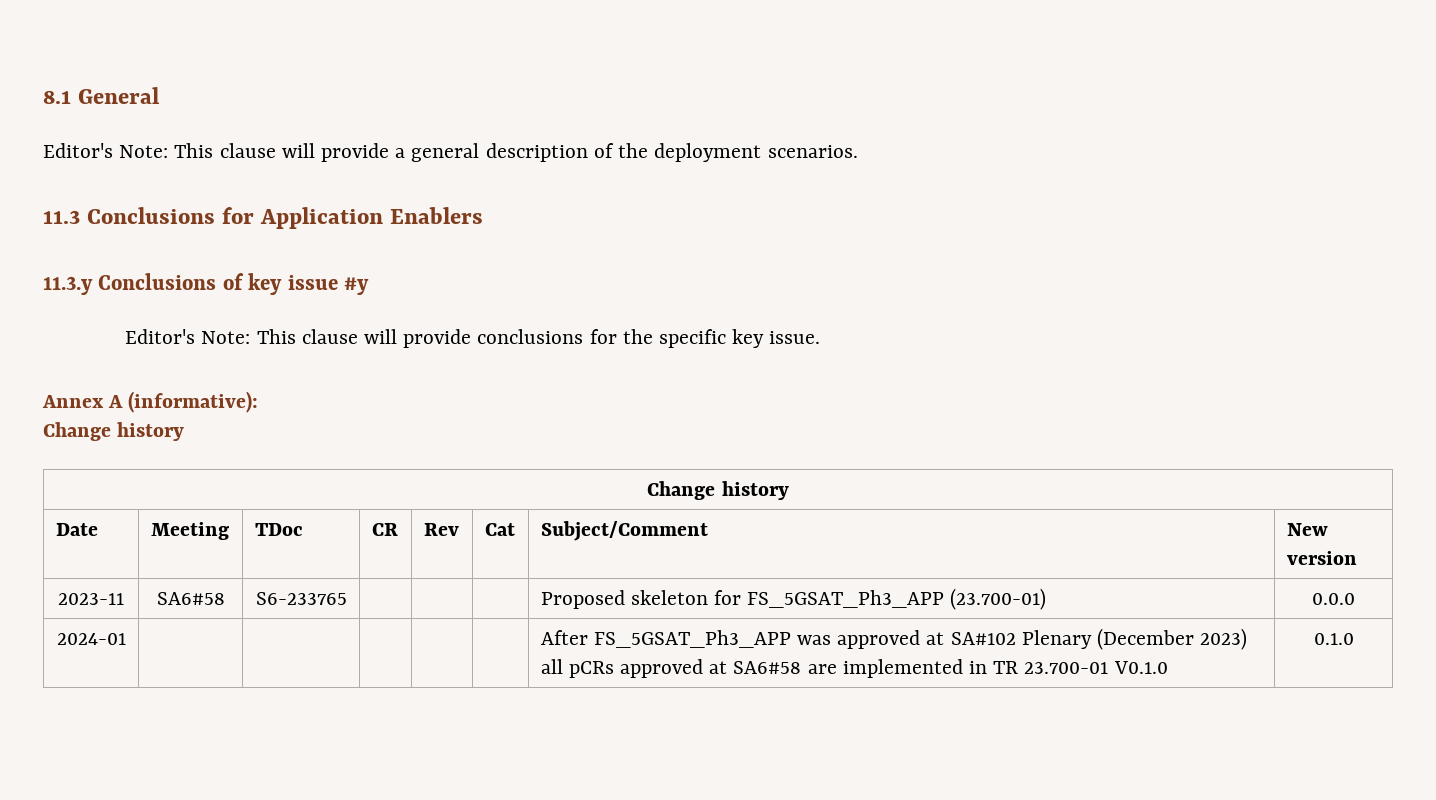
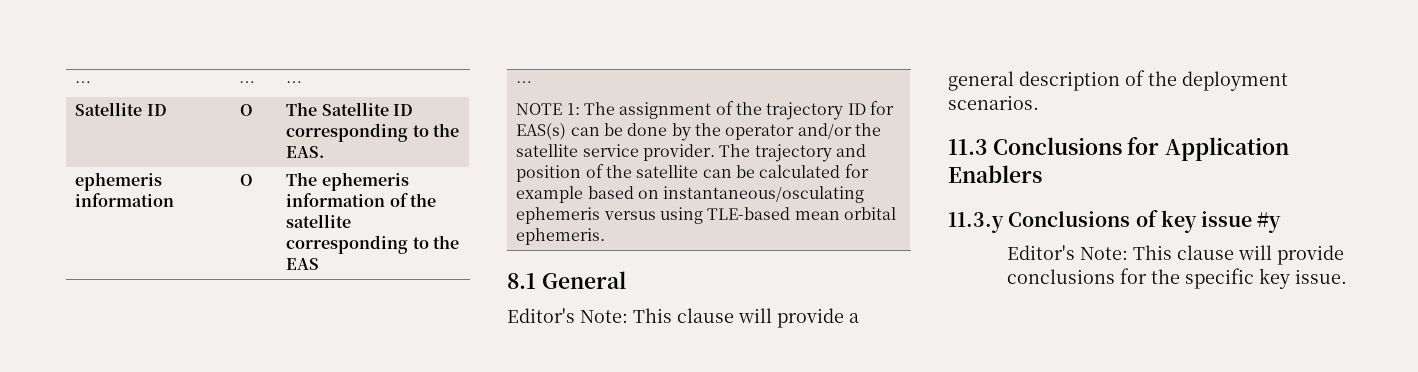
(43, 97) none -> [75,81,92,88] [238,81,255,88] [286,81,303,88] [75,102,167,116] [240,104,253,116] [286,102,413,116] [286,123,459,142] [286,146,325,158] [75,172,163,191] [75,193,175,207] [240,174,253,186] [286,172,409,191] [286,193,436,207] [286,214,352,228] [286,235,459,254] [286,258,320,270] [516,81,533,88] [516,101,894,120] [516,123,881,141] [516,144,866,162] [516,164,869,182] [516,186,865,203] [516,207,896,224] [516,228,606,245] … | … | … // Satellite ID | O | The Satellite ID corresponding to the EAS. // ephemeris information | O | The ephemeris information of the satellite corresponding to the EAS // … // NOTE 1: The assignment of the trajectory ID for EAS(s) can be done by the operator and/or the satellite service provider. The trajectory and position of the satellite can be calculated for example based on instantaneous/osculating ephemeris versus using TLE-based mean orbital ephemeris. //
[42,391,259,413] [43,422,185,441] [647,481,789,500] [55,523,98,536] [150,522,229,540] [254,523,303,536] [371,523,398,536] [423,523,459,536] [484,523,515,536] [540,521,708,541] [1286,523,1328,536] [1286,551,1357,565] [58,593,124,605] [156,592,225,605] [255,592,347,605] [540,588,1047,610] [1312,593,1355,605] [56,633,126,645] [540,628,1248,650] [540,659,1168,678] [1313,633,1354,645] // Annex A (informative): // Change history // Change history // Date | Meeting | TDoc | CR | Rev | Cat | Subject/Comment | New version // 2023-11 | SA6#58 | S6-233765 | | | | Proposed skeleton for FS_5GSAT_Ph3_APP (23.700-01) | 0.0.0 // 2024-01 | | | | | | After FS_5GSAT_Ph3_APP was approved at SA#102 Plenary (December 2023) all pCRs approved at SA6#58 are implemented in TR 23.700-01 V0.1.0 | 0.1.0 -> (1347, 276) none

